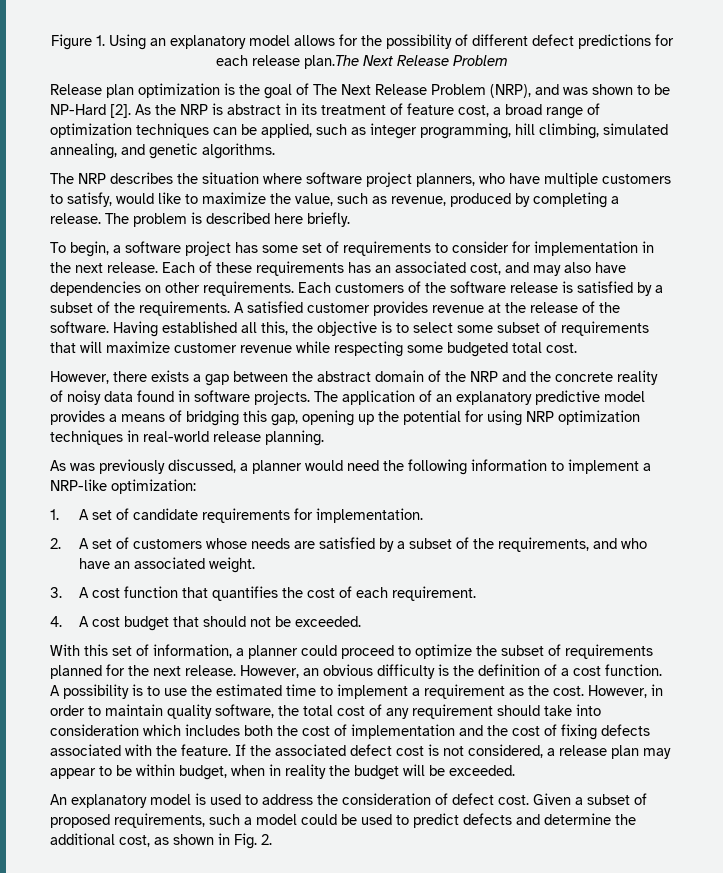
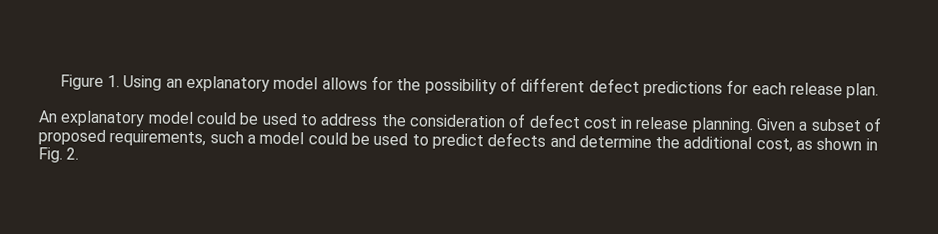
[303,55,508,69] [50,83,670,99] [50,103,600,119] [50,123,668,139] [50,143,275,159] [50,172,671,187] [50,192,619,208] [50,212,350,227] [50,241,654,257] [50,261,626,276] [50,281,663,296] [50,301,620,316] [50,321,649,337] [50,341,577,357] [50,370,658,386] [50,390,645,405] [50,410,640,426] [50,430,324,446] [50,459,651,475] [50,479,196,494] [50,508,423,523] [50,537,647,552] [78,557,255,573] [50,586,476,601] [50,616,361,631] [50,644,653,659] [50,664,662,679] [50,684,663,699] [50,704,601,719] [50,724,650,740] [50,744,671,759] [50,764,515,780] plan.The Next Release Problem // Release plan optimization is the goal of The Next Release Problem (NRP), and was shown to be NP-Hard [2]. As the NRP is abstract in its treatment of feature cost, a broad range of optimization techniques can be applied, such as integer programming, hill climbing, simulated annealing, and genetic algorithms. // The NRP describes the situation where software project planners, who have multiple customers to satisfy, would like to maximize the value, such as revenue, produced by completing a release. The problem is described here briefly. // To begin, a software project has some set of requirements to consider for implementation in the next release. Each of these requirements has an associated cost, and may also have dependencies on other requirements. Each customers of the software release is satisfied by a subset of the requirements. A satisfied customer provides revenue at the release of the software. Having established all this, the objective is to select some subset of requirements that will maximize customer revenue while respecting some budgeted total cost. // However, there exists a gap between the abstract domain of the NRP and the concrete reality of noisy data found in software projects. The application of an explanatory predictive model provides a means of bridging this gap, opening up the potential for using NRP optimization techniques in real-world release planning. // As was previously discussed, a planner would need the following information to implement a NRP-like optimization: // 1. A set of candidate requirements for implementation. // 2. A set of customers whose needs are satisfied by a subset of the requirements, and who have an associated weight. // 3. A cost function that quantifies the cost of each requirement. // 4. A cost budget that should not be exceeded. // With this set of information, a planner could proceed to optimize the subset of requirements planned for the next release. However, an obvious difficulty is the definition of a cost function. A possibility is to use the estimated time to implement a requirement as the cost. However, in order to maintain quality software, the total cost of any requirement should take into consideration which includes both the cost of implementation and the cost of fixing defects associated with the feature. If the associated defect cost is not considered, a release plan may appear to be within budget, when in reality the budget will be exceeded. -> [846,83,880,99] plan.
[195,793,206,805] is -> [195,111,260,125] could be
[498,795,529,805] cost. -> [582,116,754,134] cost in release planning.

